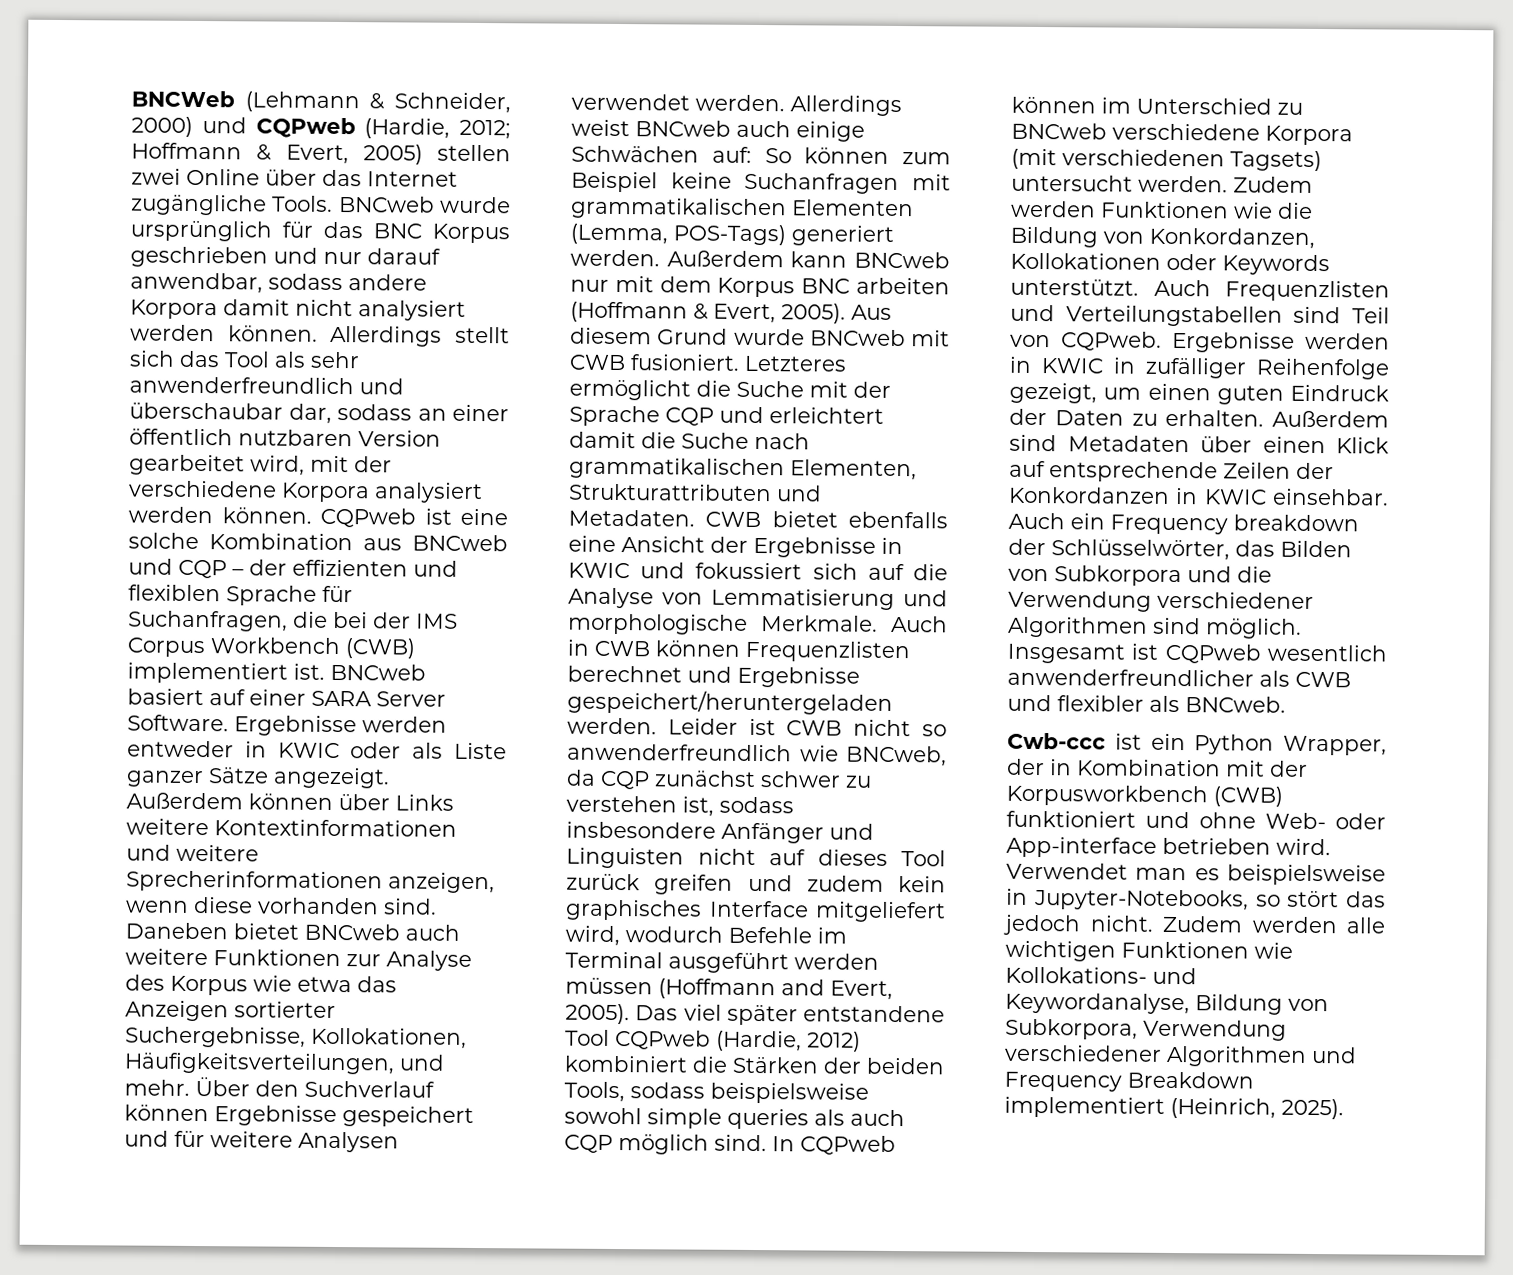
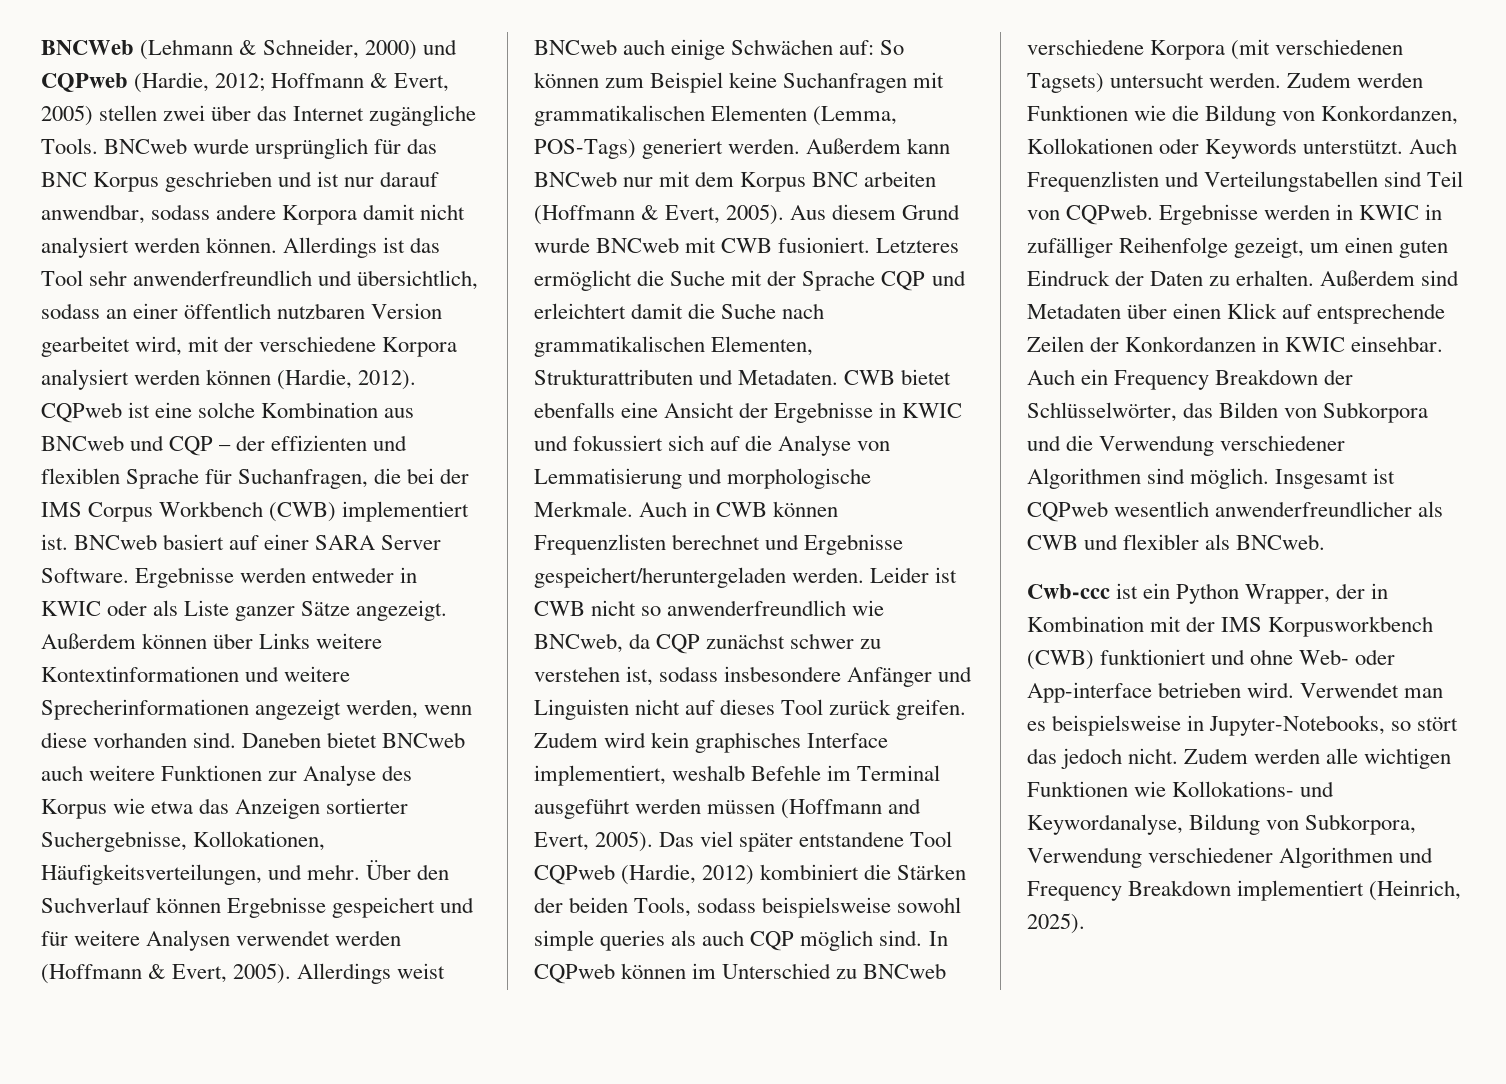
[186,168,260,186] Online -> (206, 113) none
(318, 255) none -> [317,171,340,187] ist
[455,326,511,344] [129,350,175,367] stellt sich -> [383,237,406,253] ist
[274,351,306,368] als -> (83, 278) none
[129,402,332,424] überschaubar dar, -> [357,270,479,290] übersichtlich,
[221,507,312,524] können. -> [206,369,417,390] können (Hardie, 2012).
[388,872,495,894] anzeigen, -> [255,699,419,720] angezeigt werden,
[695,94,785,112] werden. -> [335,930,402,946] [41,963,292,984] werden (Hoffmann & Evert, 2005).
[654,874,946,895] [565,899,946,923] [565,925,723,947] greifen und zudem kein graphisches Interface mitgeliefert wird, wodurch -> [896,699,967,720] [534,732,889,753] [534,765,746,786] greifen. Zudem wird kein graphisches Interface implementiert, weshalb
[1233,514,1359,532] breakdown -> [1215,369,1319,385] Breakdown
(1308, 768) none -> [1221,617,1263,632] IMS

